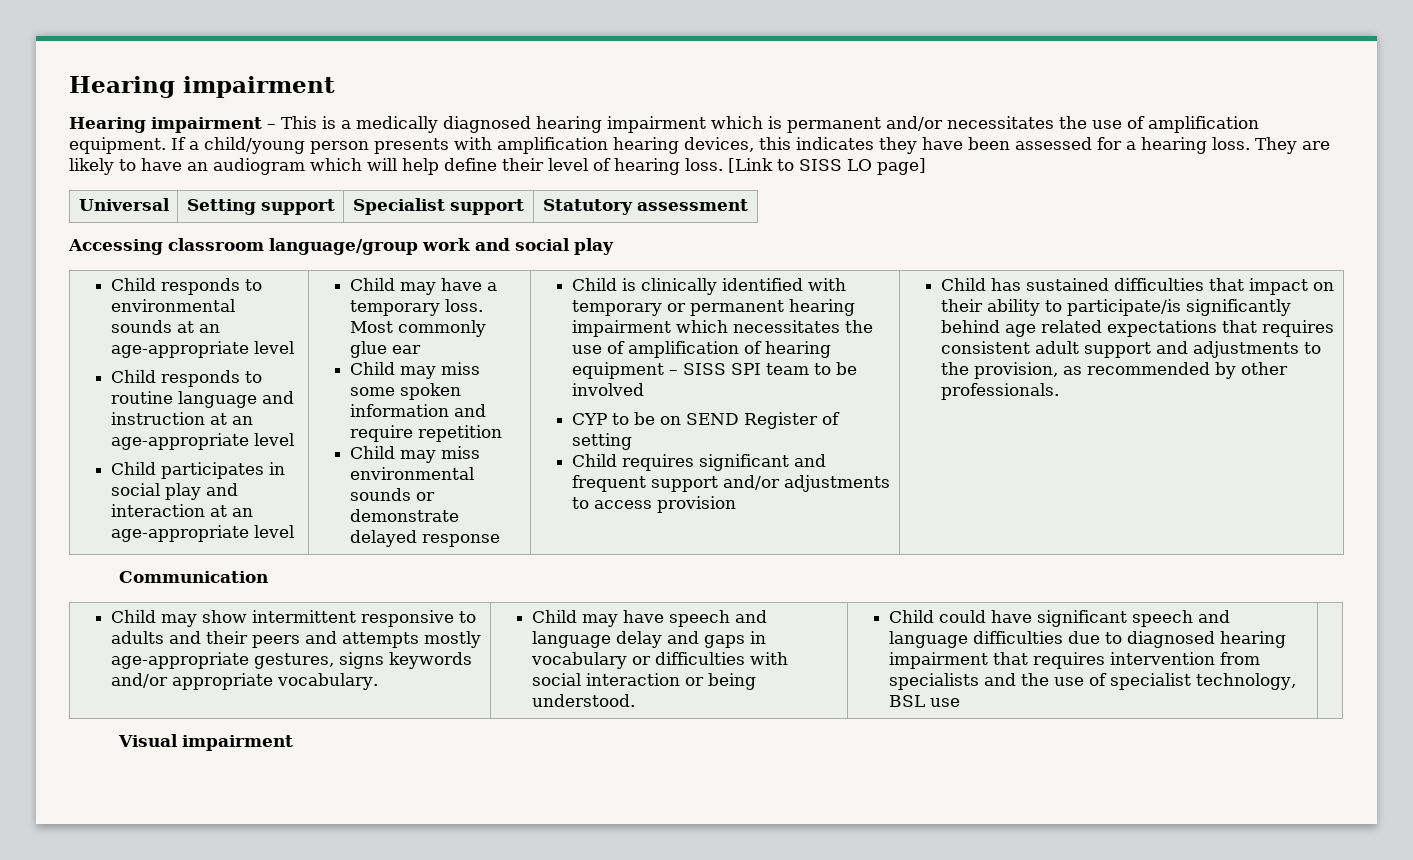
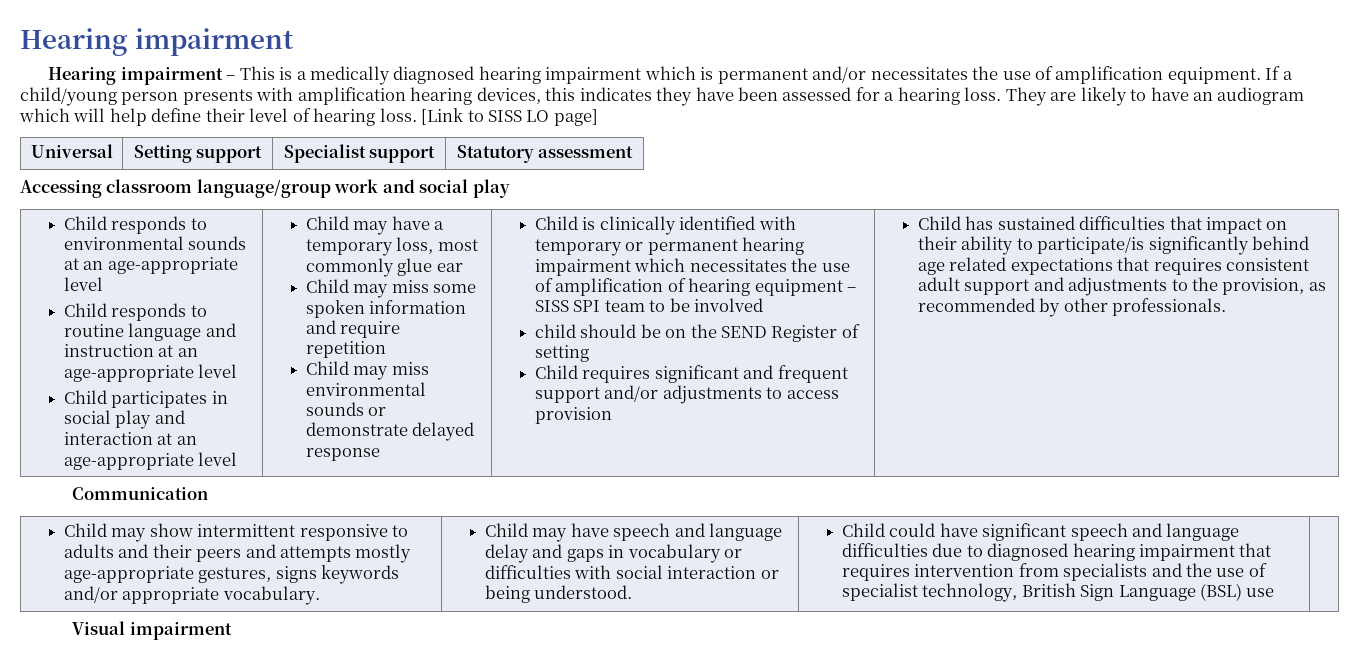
[444,299,483,312] [349,321,393,333] loss. Most -> [396,237,478,254] loss, most
[571,413,629,425] CYP to -> [534,324,637,338] child should
(681, 420) none -> [690,324,717,338] the
[888,695,925,707] BSL -> [1021,583,1243,601] British Sign Language (BSL)

